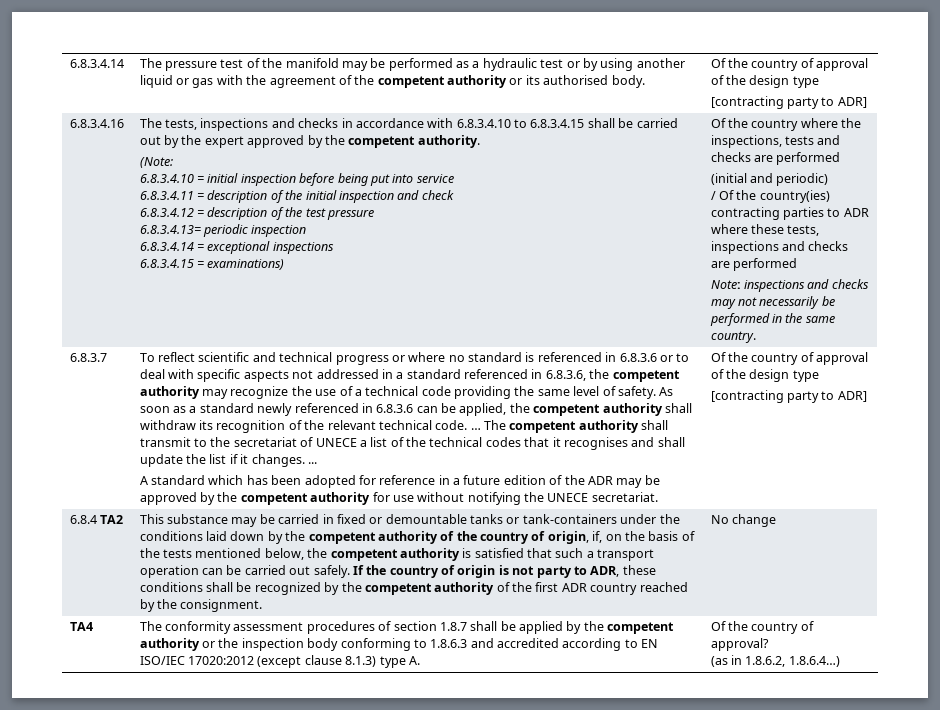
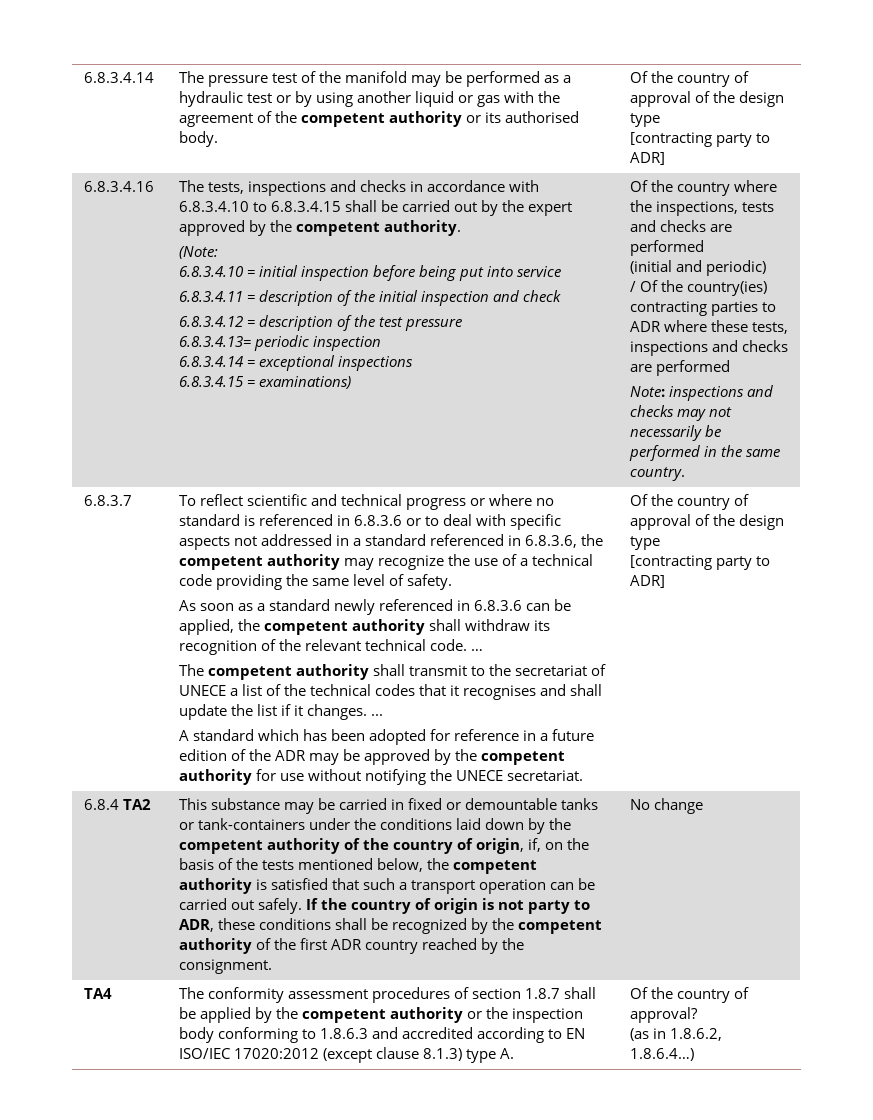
(656, 392) none -> (453, 582) //
(481, 429) none -> (484, 650) //

